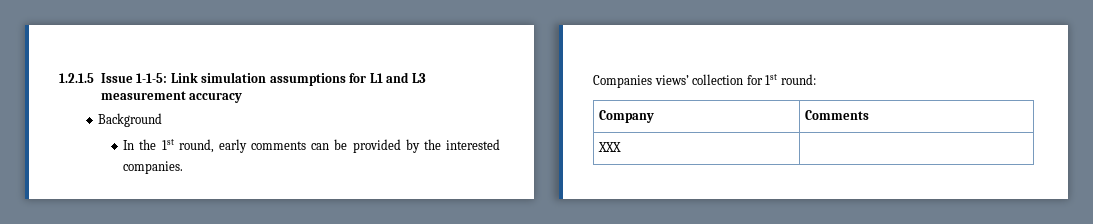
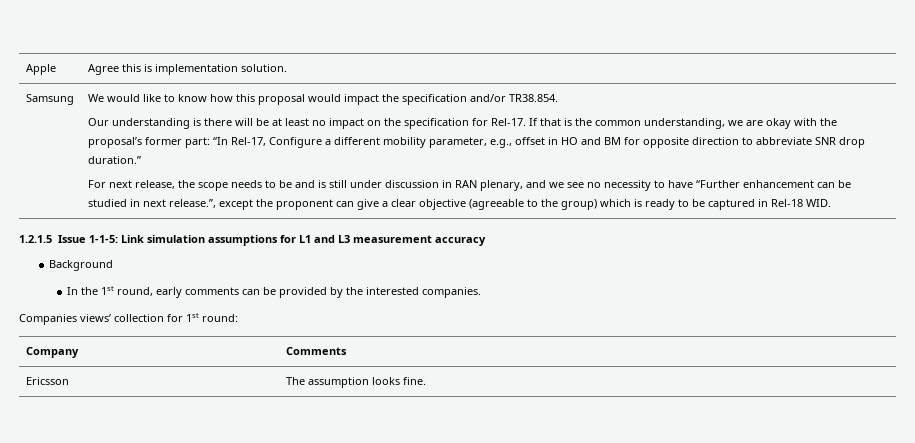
(59, 78) none -> [25,64,56,75] [87,64,287,75] [25,94,74,105] [87,94,558,105] [87,118,837,129] [87,137,865,148] [87,156,141,164] [87,180,851,191] [87,199,831,210] Apple | Agree this is implementation solution. // Samsung | We would like to know how this proposal would impact the specification and/or TR38.854. // Our understanding is there will be at least no impact on the specification for Rel-17. If that is the common understanding, we are okay with the proposal’s former part: “In Rel-17, Configure a different mobility parameter, e.g., offset in HO and BM for opposite direction to abbreviate SNR drop duration.” // For next release, the scope needs to be and is still under discussion in RAN plenary, and we see no necessity to have “Further enhancement can be studied in next release.”, except the proponent can give a clear objective (agreeable to the group) which is ready to be captured in Rel-18 WID. //
[598,142,622,152] XXX | -> [25,377,69,385] [285,377,426,388] Ericsson | The assumption looks fine.

